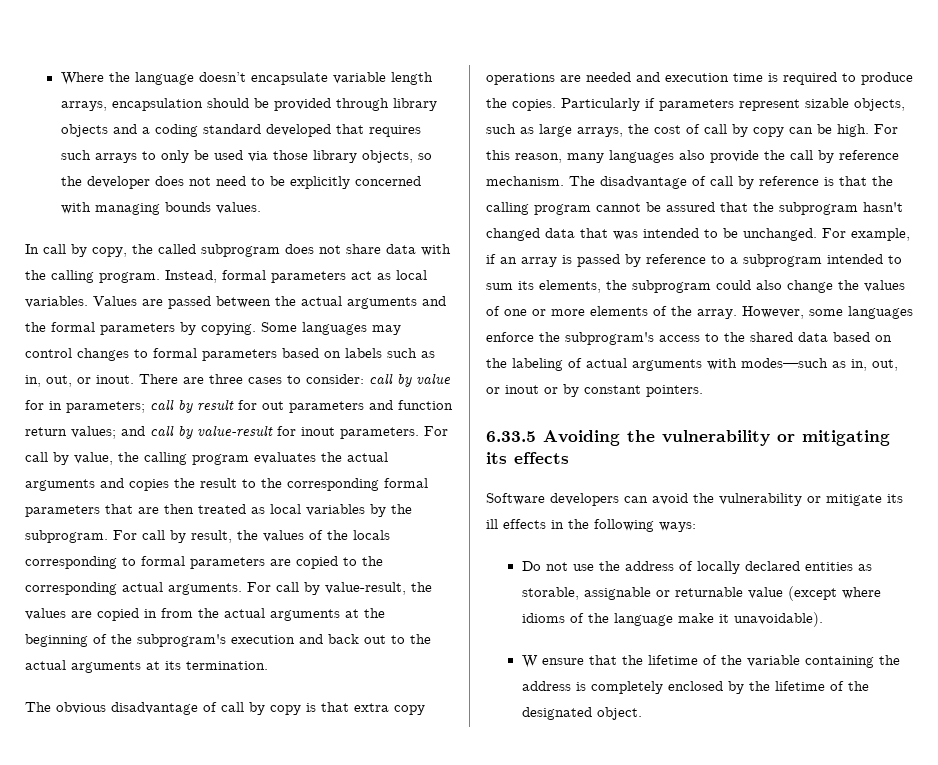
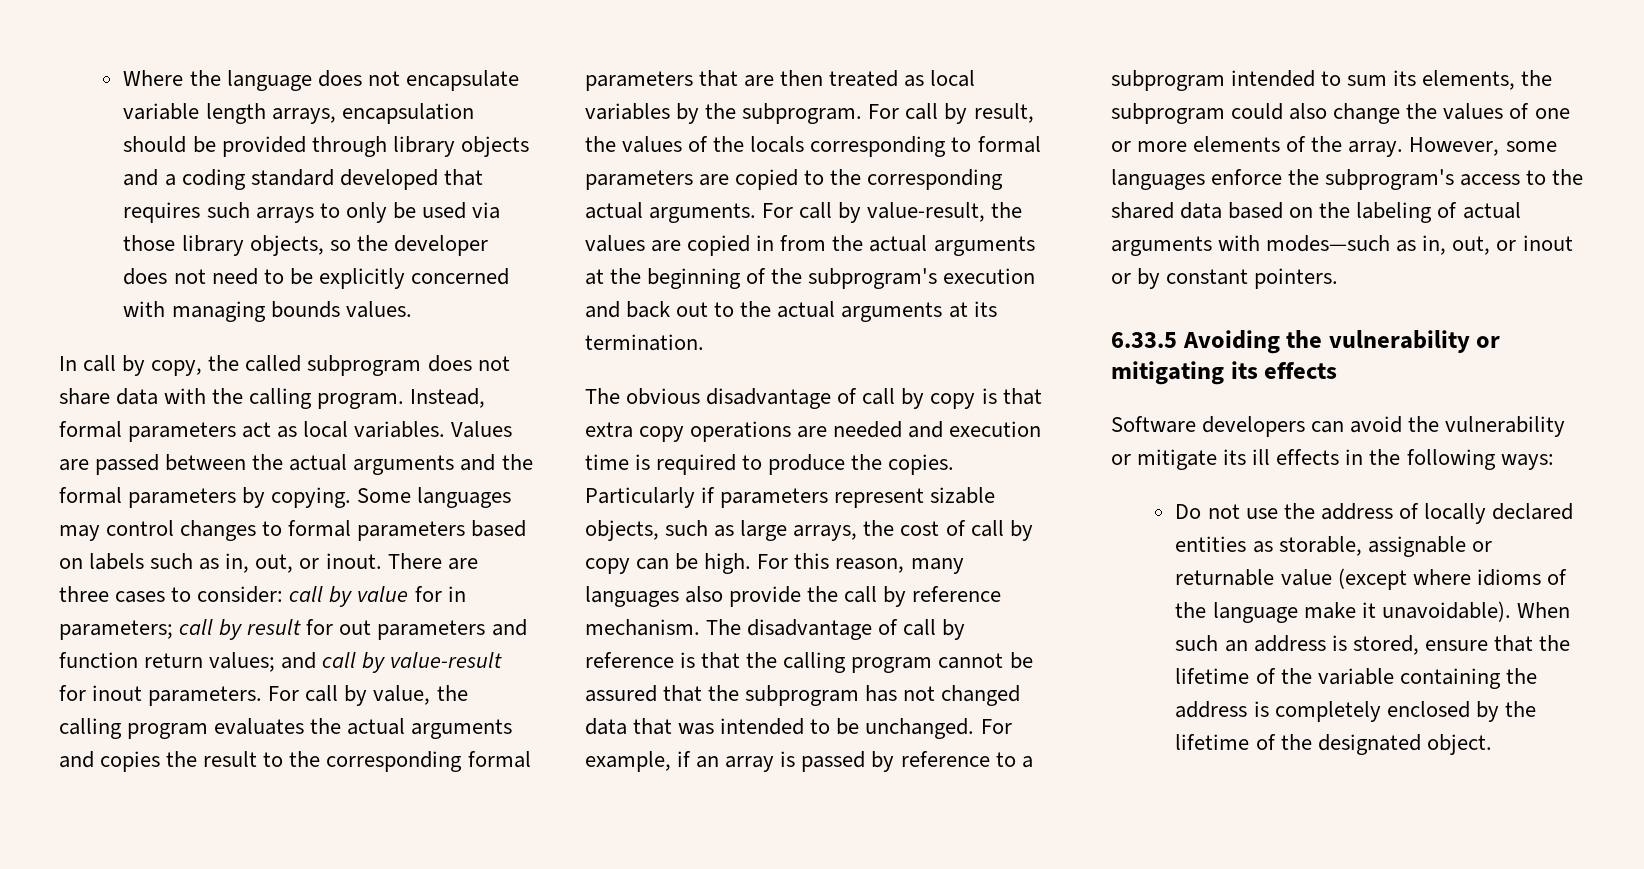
[198,72,246,82] doesn’t -> [317,70,400,87] does not
[863,202,903,212] hasn't -> [865,685,936,702] has not
[521,655,538,668] // W -> [1516,602,1570,618] [1175,635,1419,655] When such an address is stored,

